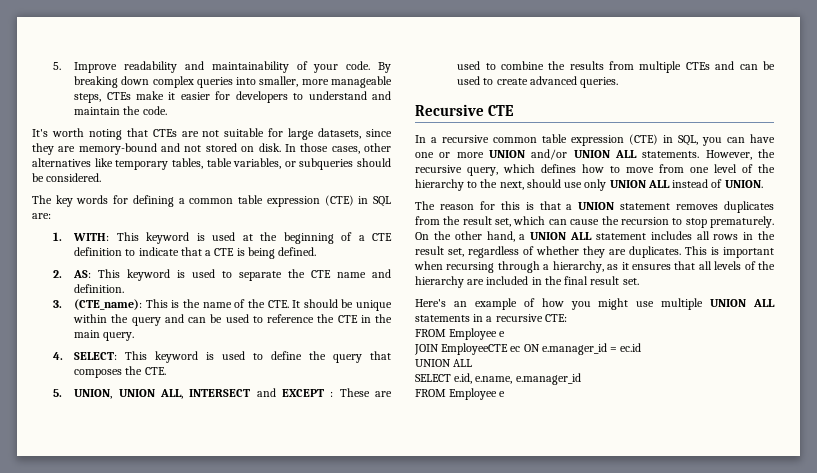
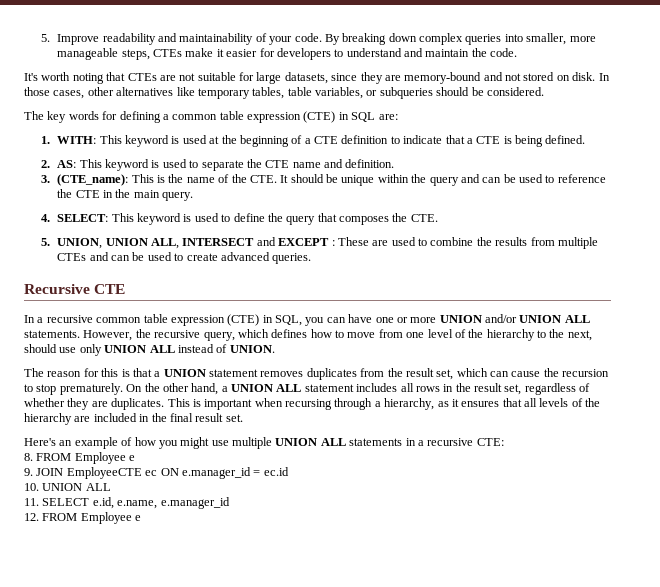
(567, 318) none -> [24,453,33,461] 8.
(506, 334) none -> [24,468,33,476] 9.
(642, 347) none -> [24,483,39,491] 10.
(473, 363) none -> [24,498,39,506] 11.
(581, 379) none -> [24,513,39,521] 12.

